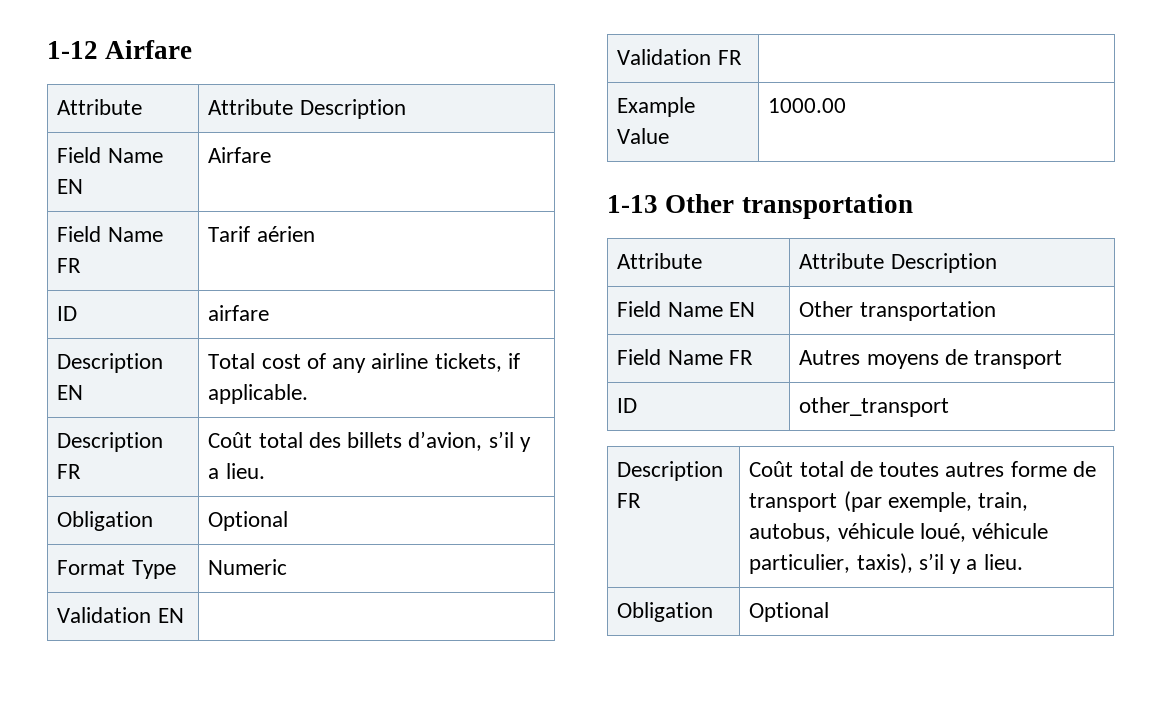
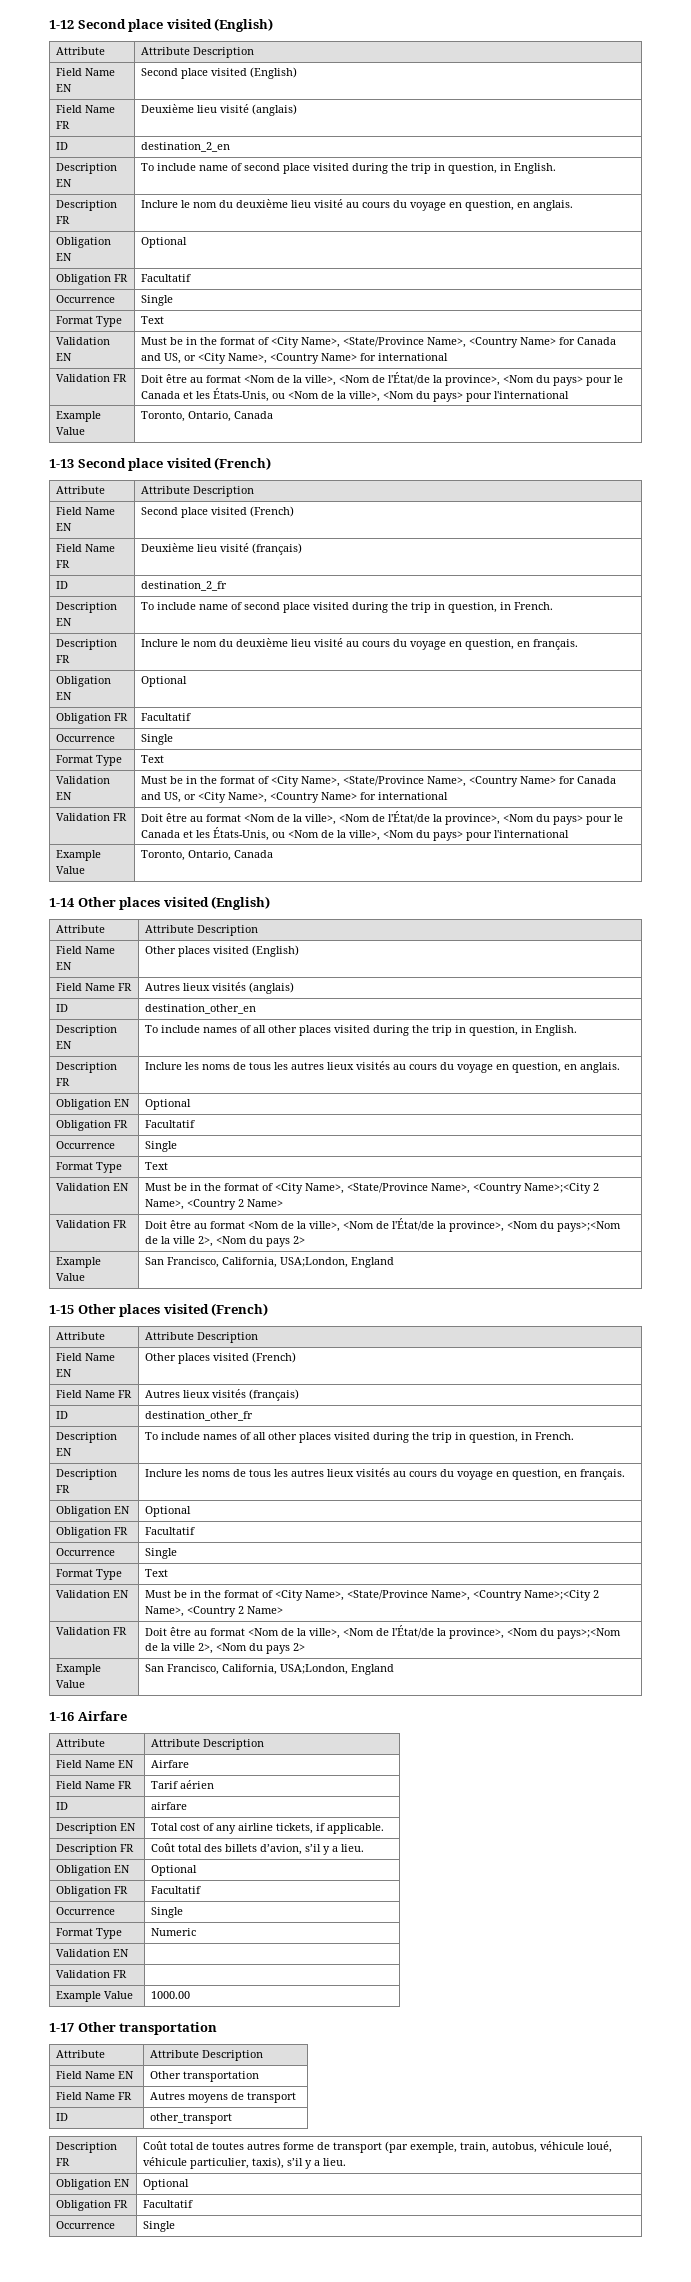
(98, 50) none -> [77,18,274,32] [56,47,106,55] [141,47,255,58] [56,68,116,76] [56,84,73,92] [141,67,298,79] [56,105,116,113] [56,121,71,129] [141,104,298,116] [56,142,69,150] [141,142,231,152] [56,163,118,174] [56,179,73,187] [141,163,557,174] [56,200,118,211] [56,216,71,224] [141,199,574,211] [56,237,112,248] [56,253,73,261] [141,237,188,248] [56,274,129,285] [141,274,192,282] [56,295,116,303] [141,295,174,306] [56,316,123,327] [141,316,165,324] [56,337,111,345] [56,353,73,361] [141,337,617,348] [141,353,449,364] [56,374,128,382] [141,372,624,386] [141,388,570,402] [56,411,102,422] [56,427,86,435] [141,411,274,422] [49,457,272,471] [56,486,106,494] [141,486,255,497] [56,507,116,515] [56,523,73,531] [141,506,295,518] [56,544,116,552] [56,560,71,568] [141,543,303,555] [56,581,69,589] [141,581,228,591] [56,602,118,613] [56,618,73,626] [141,602,554,613] [56,639,118,650] [56,655,71,663] [141,638,579,650] [56,676,112,687] [56,692,73,700] [141,676,188,687] [56,713,129,724] [141,713,192,721] [56,734,116,742] [141,734,174,745] [56,755,123,766] [141,755,165,763] [56,776,111,784] [56,792,73,800] [141,776,617,787] [141,792,449,803] [56,813,128,821] [141,811,624,825] [141,827,570,841] [56,850,102,861] [56,866,86,874] [141,850,274,861] [49,896,271,910] [56,925,106,933] [145,925,259,936] [56,946,116,954] [56,962,73,970] [145,945,300,957] [56,983,133,991] [145,982,295,994] [56,1004,69,1012] [145,1004,257,1014] [56,1025,118,1036] [56,1041,73,1049] [145,1025,578,1036] [56,1062,118,1073] [56,1078,71,1086] [145,1061,621,1073] [56,1099,131,1110] [145,1099,192,1110] [56,1120,129,1131] [145,1120,196,1128] [56,1141,116,1149] [145,1141,178,1152] [56,1162,123,1173] [145,1162,169,1170] [56,1183,130,1191] [145,1183,600,1194] [145,1199,284,1210] [56,1220,128,1228] [145,1218,622,1232] [145,1236,306,1247] [56,1257,102,1268] [56,1273,86,1281] [145,1257,395,1268] [49,1303,269,1317] [56,1332,106,1340] [145,1332,259,1343] [56,1353,116,1361] [56,1369,73,1377] [145,1352,297,1364] [56,1390,133,1398] [145,1389,300,1401] [56,1411,69,1419] [145,1411,254,1421] [56,1432,118,1443] [56,1448,73,1456] [145,1432,575,1443] [56,1469,118,1480] [56,1485,71,1493] [145,1468,626,1480] [56,1506,131,1517] [145,1506,192,1517] [56,1527,129,1538] [145,1527,196,1535] [56,1548,116,1556] [145,1548,178,1559] [56,1569,123,1580] [145,1569,169,1577] [56,1590,130,1598] [145,1590,600,1601] [145,1606,284,1617] [56,1627,128,1635] [145,1625,622,1639] [145,1643,306,1654] [56,1664,102,1675] [56,1680,86,1688] [145,1664,395,1675] [49,1712,74,1721] Second place visited (English) // Attribute | Attribute Description // Field Name EN | Second place visited (English) // Field Name FR | Deuxième lieu visité (anglais) // ID | destination_2_en // Description EN | To include name of second place visited during the trip in question, in English. // Description FR | Inclure le nom du deuxième lieu visité au cours du voyage en question, en anglais. // Obligation EN | Optional // Obligation FR | Facultatif // Occurrence | Single // Format Type | Text // Validation EN | Must be in the format of <City Name>, <State/Province Name>, <Country Name> for Canada and US, or <City Name>, <Country Name> for international // Validation FR | Doit être au format <Nom de la ville>, <Nom de l'État/de la province>, <Nom du pays> pour le Canada et les États-Unis, ou <Nom de la ville>, <Nom du pays> pour l'international // Example Value | Toronto, Ontario, Canada // 1-13 Second place visited (French) // Attribute | Attribute Description // Field Name EN | Second place visited (French) // Field Name FR | Deuxième lieu visité (français) // ID | destination_2_fr // Description EN | To include name of second place visited during the trip in question, in French. // Description FR | Inclure le nom du deuxième lieu visité au cours du voyage en question, en français. // Obligation EN | Optional // Obligation FR | Facultatif // Occurrence | Single // Format Type | Text // Validation EN | Must be in the format of <City Name>, <State/Province Name>, <Country Name> for Canada and US, or <City Name>, <Country Name> for international // Validation FR | Doit être au format <Nom de la ville>, <Nom de l'État/de la province>, <Nom du pays> pour le Canada et les États-Unis, ou <Nom de la ville>, <Nom du pays> pour l'international // Example Value | Toronto, Ontario, Canada // 1-14 Other places visited (English) // Attribute | Attribute Description // Field Name EN | Other places visited (English) // Field Name FR | Autres lieux visités (anglais) // ID | destination_other_en // Description EN | To include names of all other places visited during the trip in question, in English. // Description FR | Inclure les noms de tous les autres lieux visités au cours du voyage en question, en anglais. // Obligation EN | Optional // Obligation FR | Facultatif // Occurrence | Single // Format Type | Text // Validation EN | Must be in the format of <City Name>, <State/Province Name>, <Country Name>;<City 2 Name>, <Country 2 Name> // Validation FR | Doit être au format <Nom de la ville>, <Nom de l'État/de la province>, <Nom du pays>;<Nom de la ville 2>, <Nom du pays 2> // Example Value | San Francisco, California, USA;London, England // 1-15 Other places visited (French) // Attribute | Attribute Description // Field Name EN | Other places visited (French) // Field Name FR | Autres lieux visités (français) // ID | destination_other_fr // Description EN | To include names of all other places visited during the trip in question, in French. // Description FR | Inclure les noms de tous les autres lieux visités au cours du voyage en question, en français. // Obligation EN | Optional // Obligation FR | Facultatif // Occurrence | Single // Format Type | Text // Validation EN | Must be in the format of <City Name>, <State/Province Name>, <Country Name>;<City 2 Name>, <Country 2 Name> // Validation FR | Doit être au format <Nom de la ville>, <Nom de l'État/de la province>, <Nom du pays>;<Nom de la ville 2>, <Nom du pays 2> // Example Value | San Francisco, California, USA;London, England // 1-16
[208,511,289,531] | Optional -> [114,1865,131,1873] [151,1865,198,1876] [56,1886,129,1897] [151,1886,202,1894] [56,1907,116,1915] [151,1907,184,1918] EN | Optional // Obligation FR | Facultatif // Occurrence | Single
[607,195,658,213] 1-13 -> [49,2023,74,2032] 1-17
[749,602,830,622] | Optional -> [114,2179,131,2187] [143,2179,190,2190] [56,2200,129,2211] [143,2200,194,2208] [56,2221,116,2229] [143,2221,176,2232] EN | Optional // Obligation FR | Facultatif // Occurrence | Single

